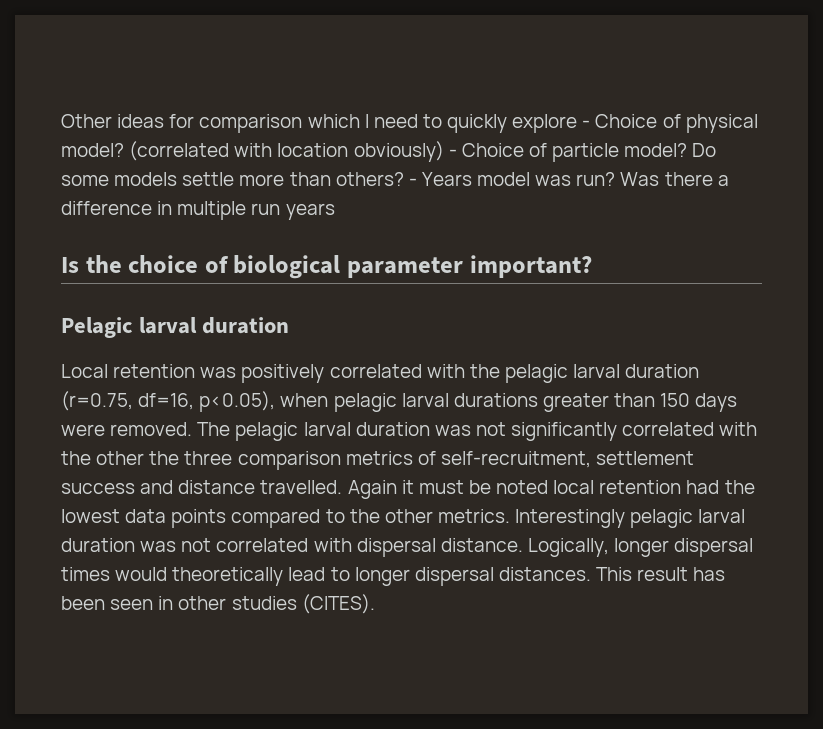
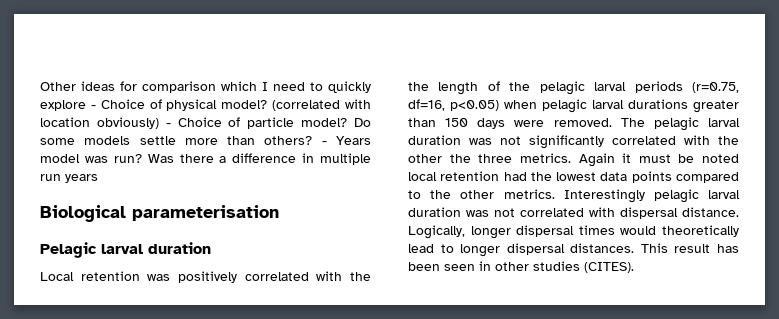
[61,255,592,279] Is the choice of biological parameter important? -> [40,205,279,222] Biological parameterisation
[504,364,700,383] pelagic larval duration -> [408,81,683,95] the length of the pelagic larval periods
[199,391,276,412] p<0.05), -> [450,100,499,111] p<0.05)
[237,451,695,470] [61,480,343,494] comparison metrics of self-recruitment, settlement success and distance travelled. -> [519,153,571,163] metrics.

